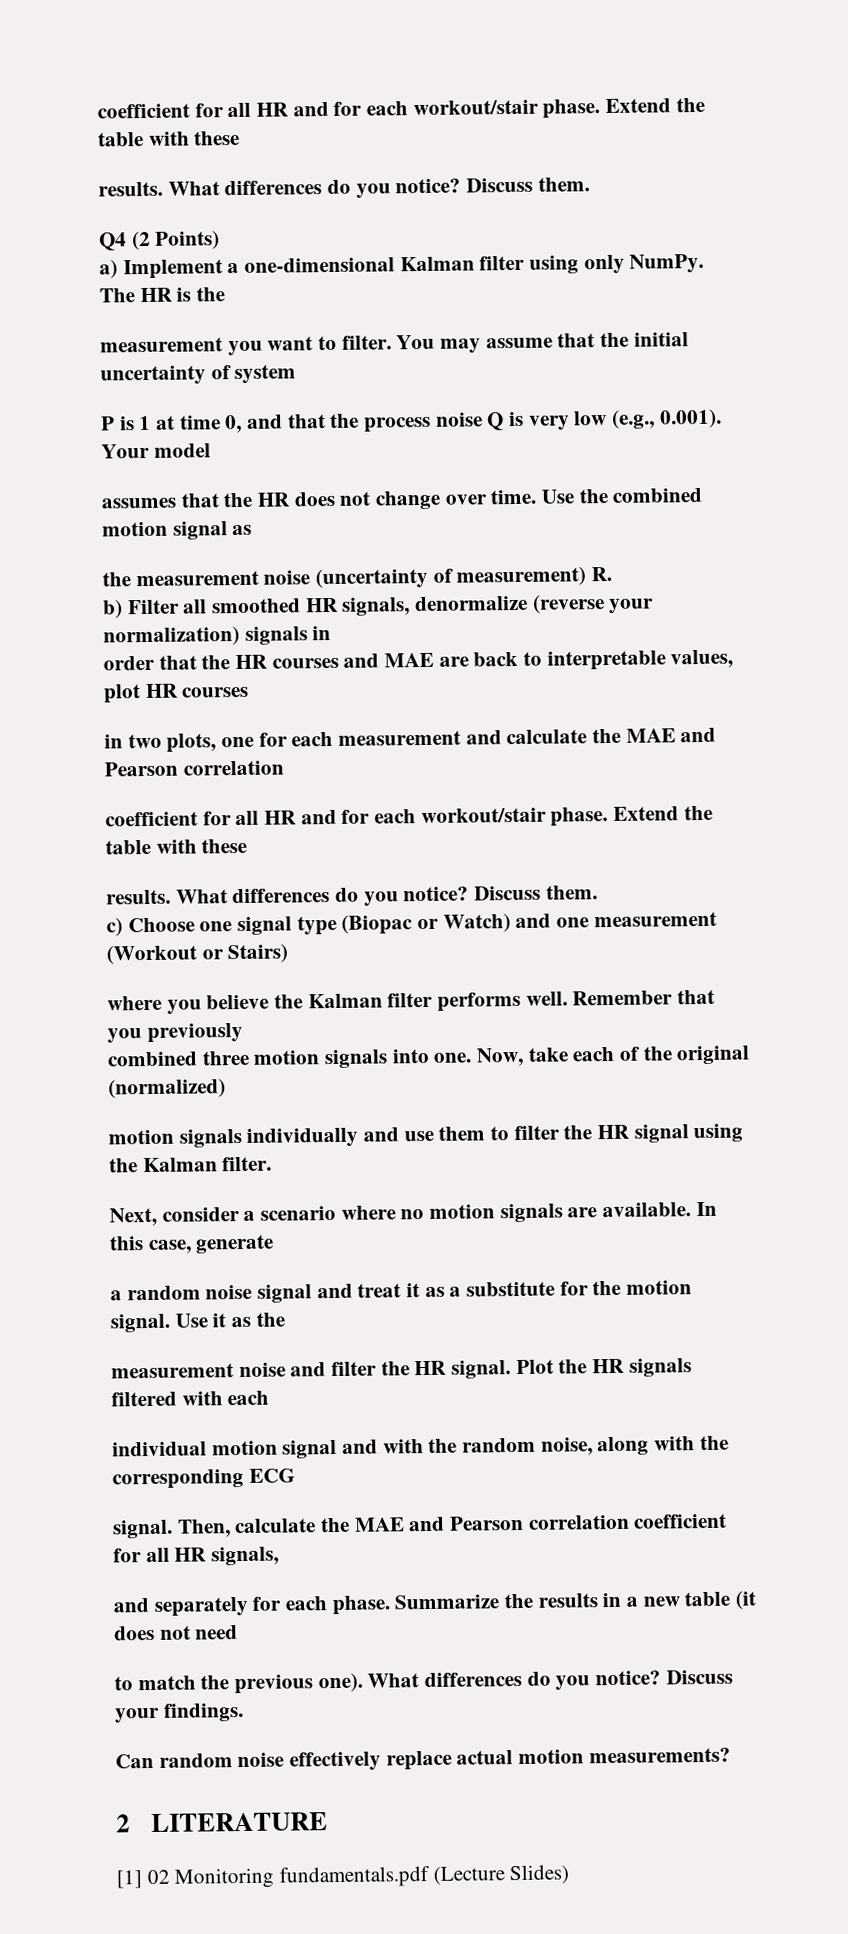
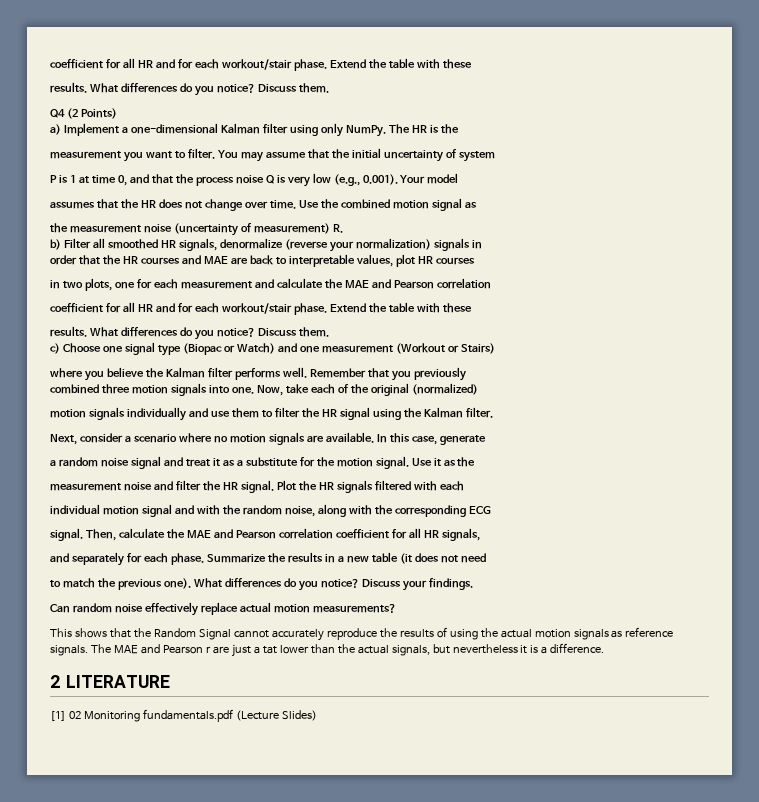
(731, 1755) none -> [50,627,674,641] [50,643,605,657] // This shows that the Random Signal cannot accurately reproduce the results of using the actual motion signals as reference signals. The MAE and Pearson r are just a tat lower than the actual signals, but nevertheless it is a difference.

